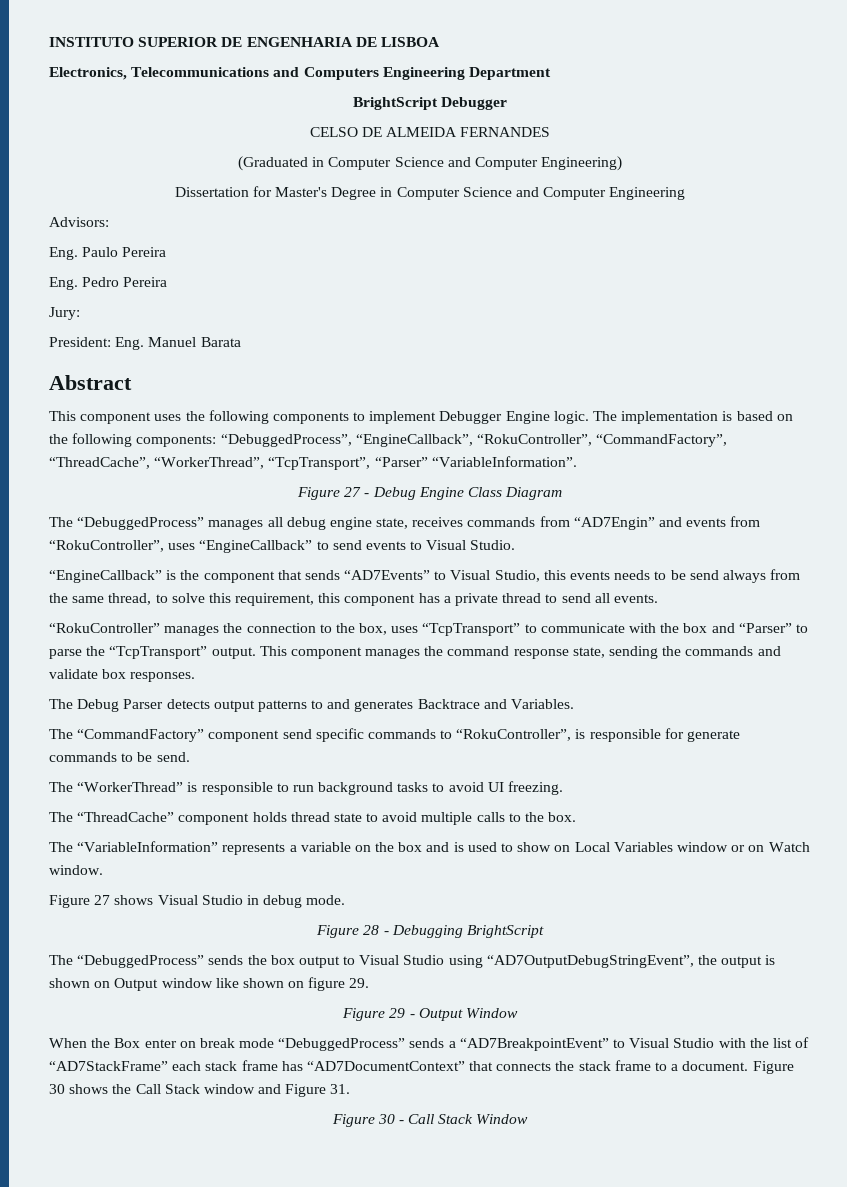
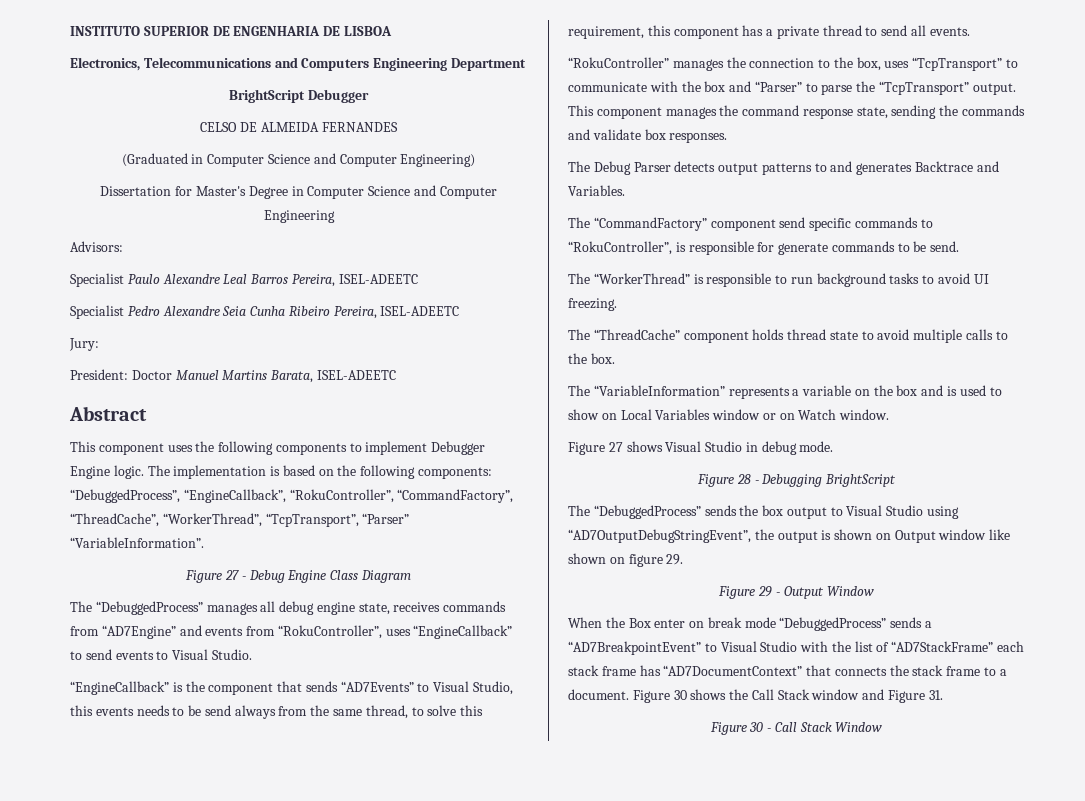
[49,247,167,260] [49,277,168,290] [49,307,80,320] [49,337,241,350] Eng. Paulo Pereira // Eng. Pedro Pereira // Jury: // President: Eng. Manuel Barata -> [70,273,418,287] [70,305,460,319] [69,338,99,351] [70,369,396,383] Specialist Paulo Alexandre Leal Barros Pereira, ISEL-ADEETC // Specialist Pedro Alexandre Seia Cunha Ribeiro Pereira, ISEL-ADEETC // Jury: // President: Doctor Manuel Martins Barata, ISEL-ADEETC
[573,517,655,530] “AD7Engin” -> [101,625,176,639] “AD7Engine”

